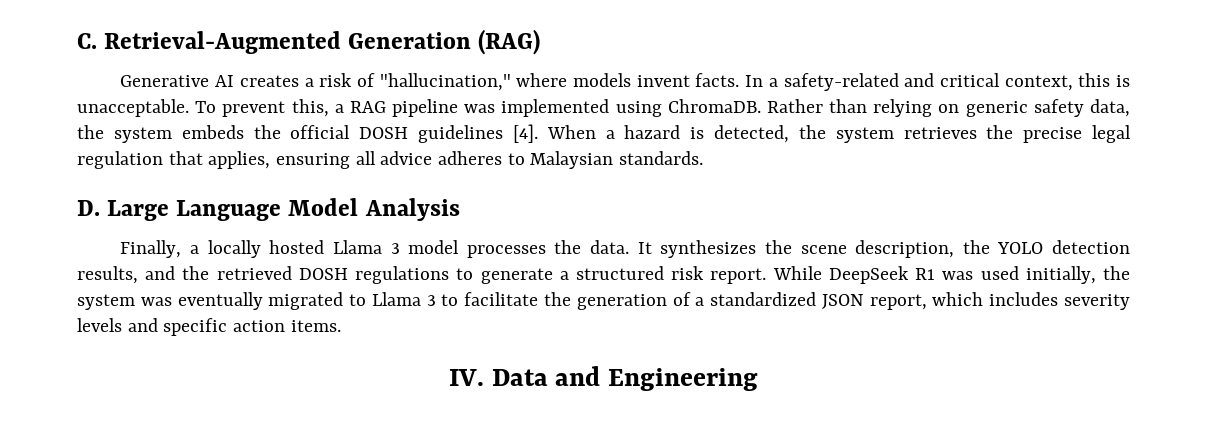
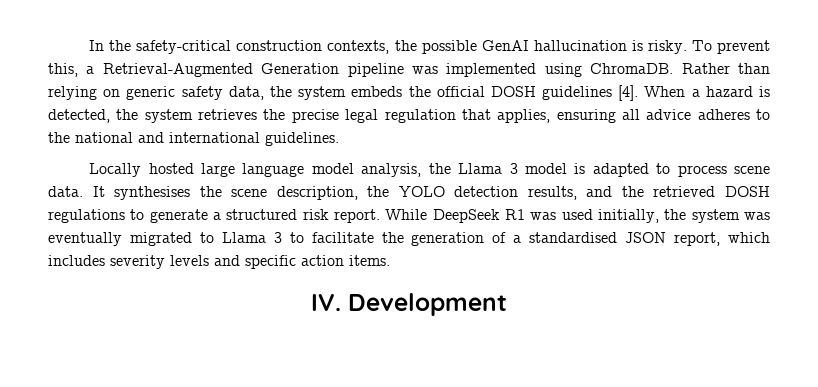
[77,29,541,55] [120,73,1131,91] [77,99,189,117] C. Retrieval-Augmented Generation (RAG) // Generative AI creates a risk of "hallucination," where models invent facts. In a safety-related and critical context, this is unacceptable. -> [89,40,687,54] In the safety-critical construction contexts, the possible GenAI hallucination is risky.
[349,101,386,113] RAG -> [102,63,340,77] Retrieval-Augmented Generation
[530,151,704,169] [77,198,460,221] [120,240,582,258] Malaysian standards. // D. Large Language Model Analysis // Finally, a locally hosted Llama 3 model processes the -> [48,132,339,146] [89,163,770,177] the national and international guidelines. // Locally hosted large language model analysis, the Llama 3 model is adapted to process scene
[660,240,757,258] synthesizes -> [114,186,191,200] synthesises
[710,292,817,306] standardized -> [529,232,618,243] standardised
[491,366,759,391] Data and Engineering -> [348,293,507,316] Development

